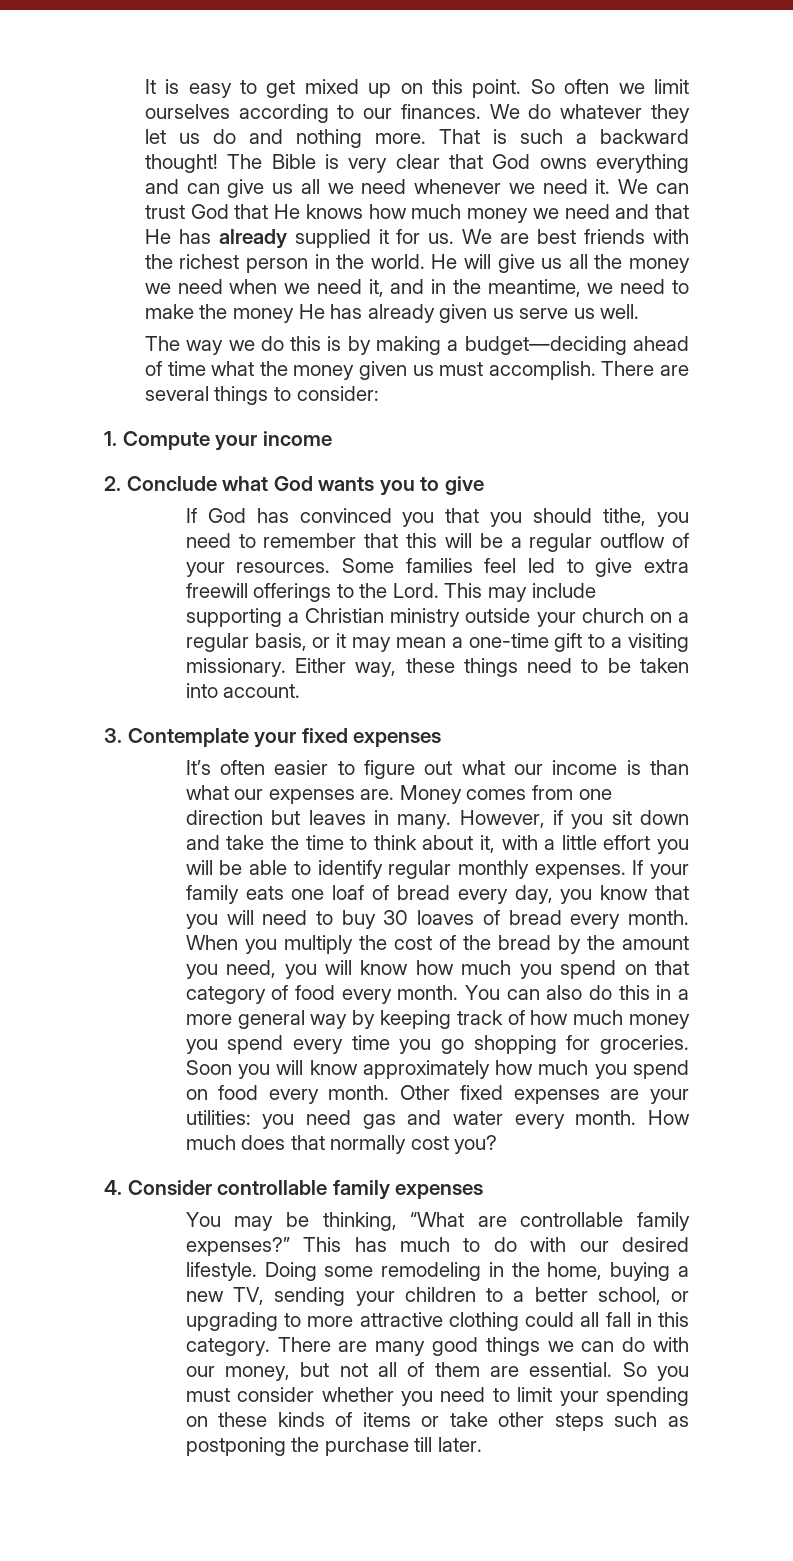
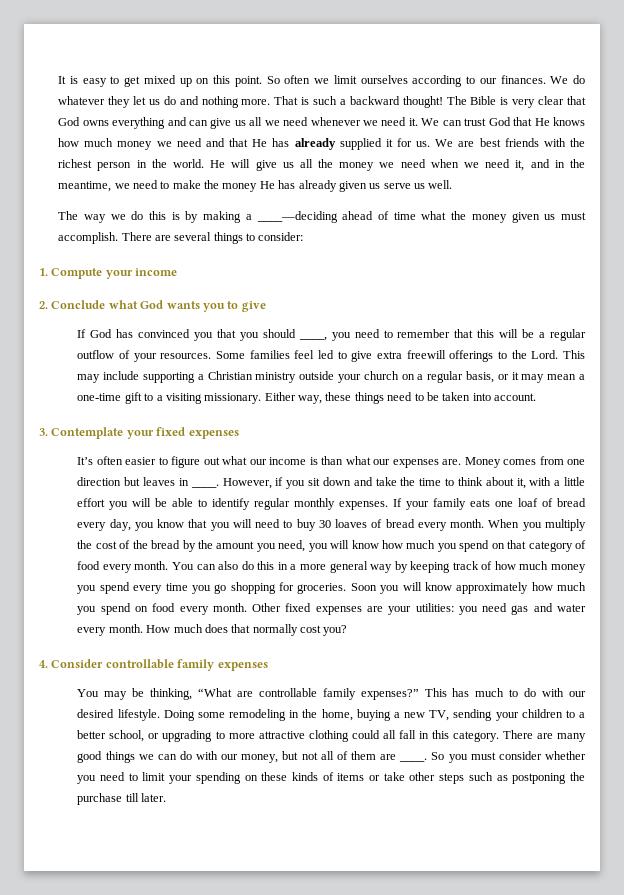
[464,336,627,355] budget—deciding -> [256,211,338,223] ____—deciding
[603,508,647,526] tithe, -> [298,337,327,341] ____,
[397,814,452,829] many. -> [190,484,219,488] ____.
[529,1362,613,1377] essential. -> [399,758,428,762] ____.

